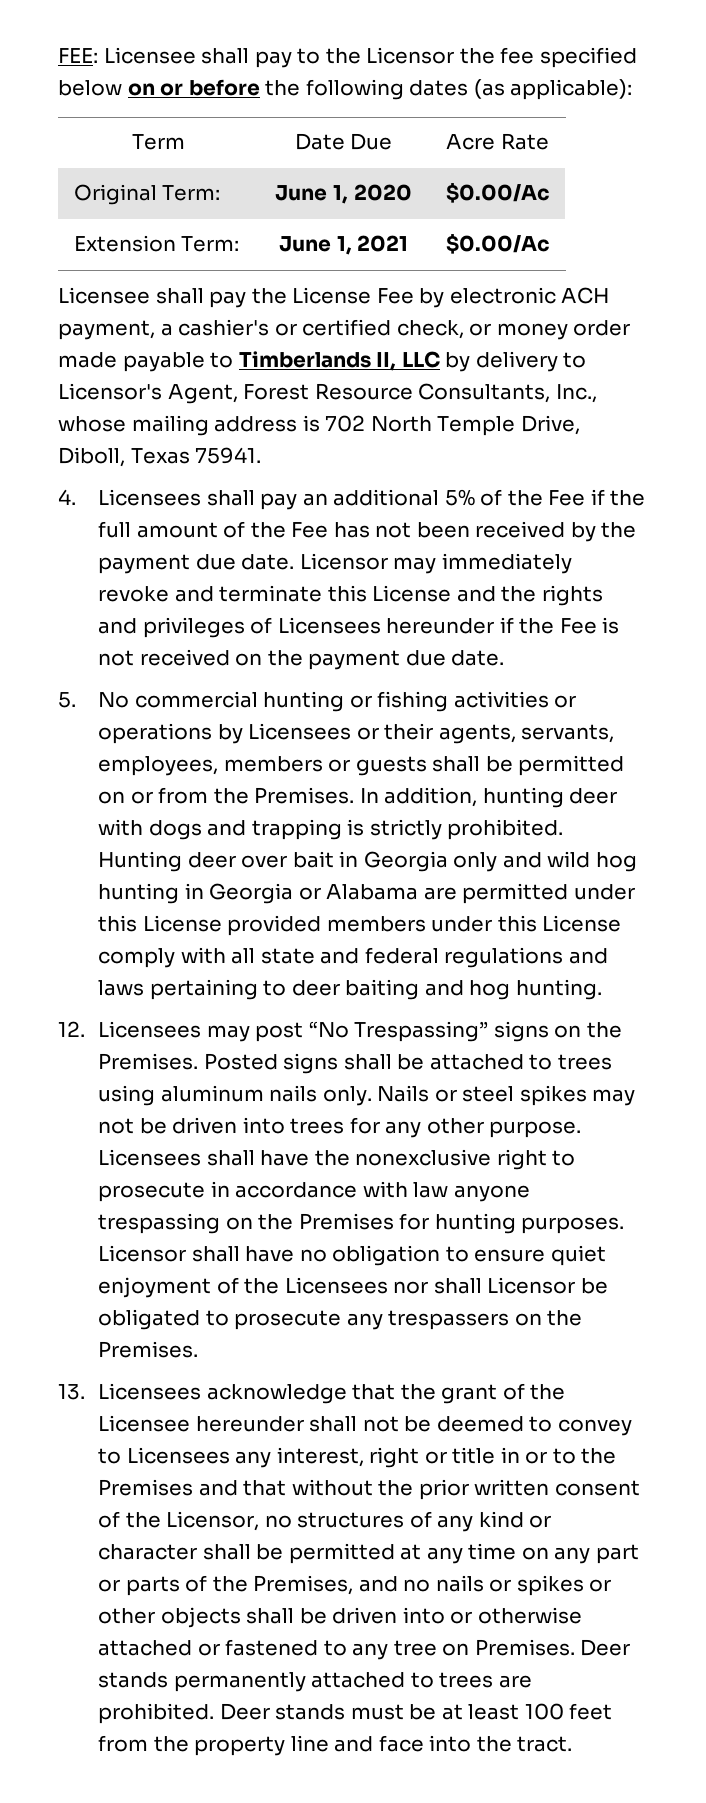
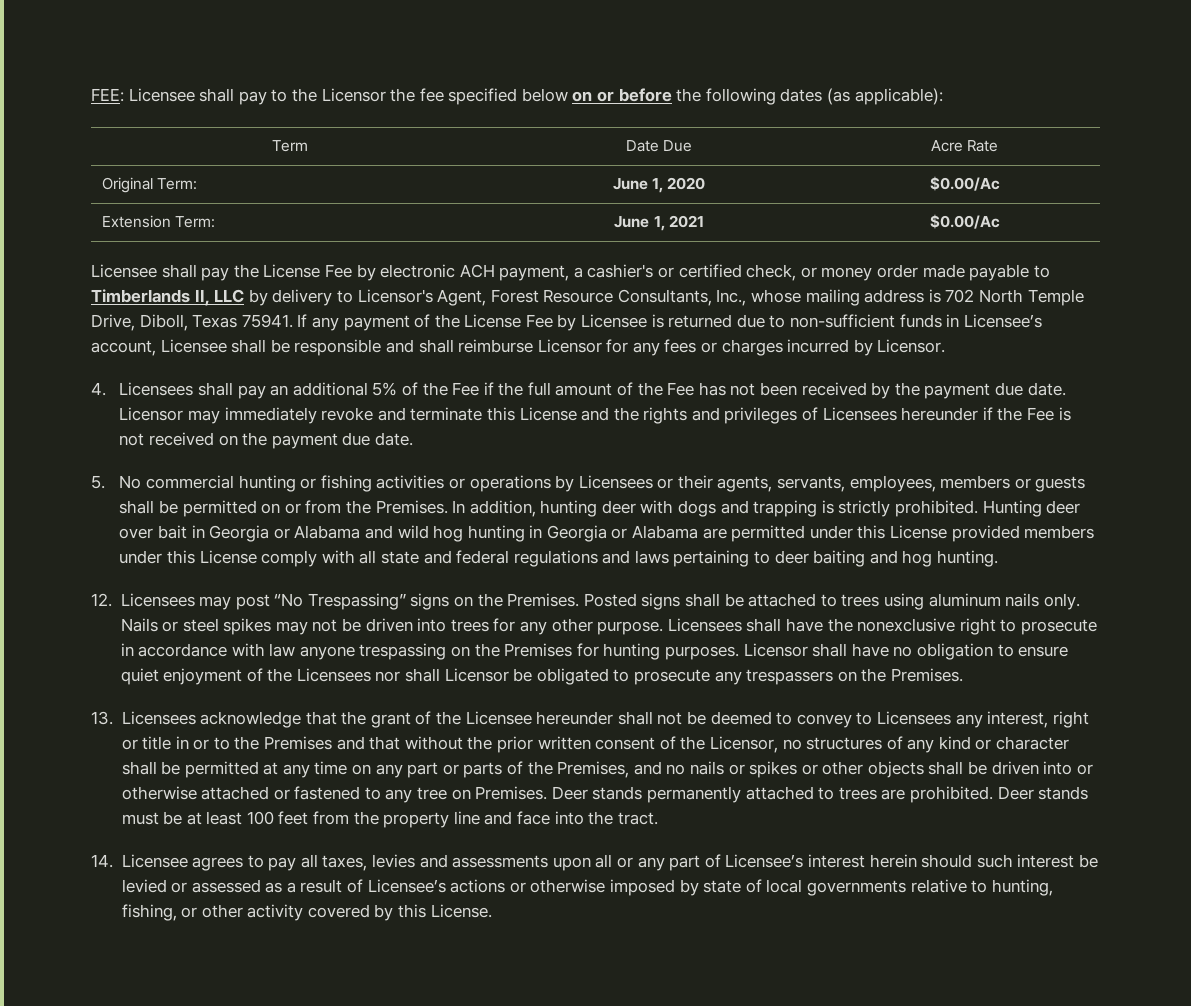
(262, 455) none -> [297,314,1042,331] [91,339,946,356] If any payment of the License Fee by Licensee is returned due to non-sufficient funds in Licensee’s account, Licensee shall be responsible and shall reimburse Licensor for any fees or charges incurred by Licensor.
[453,852,498,872] only -> [273,525,361,539] or Alabama
(573, 1744) none -> [91,854,1098,871] [121,879,1053,896] [121,904,492,921] // 14. Licensee agrees to pay all taxes, levies and assessments upon all or any part of Licensee’s interest herein should such interest be levied or assessed as a result of Licensee’s actions or otherwise imposed by state of local governments relative to hunting, fishing, or other activity covered by this License.

